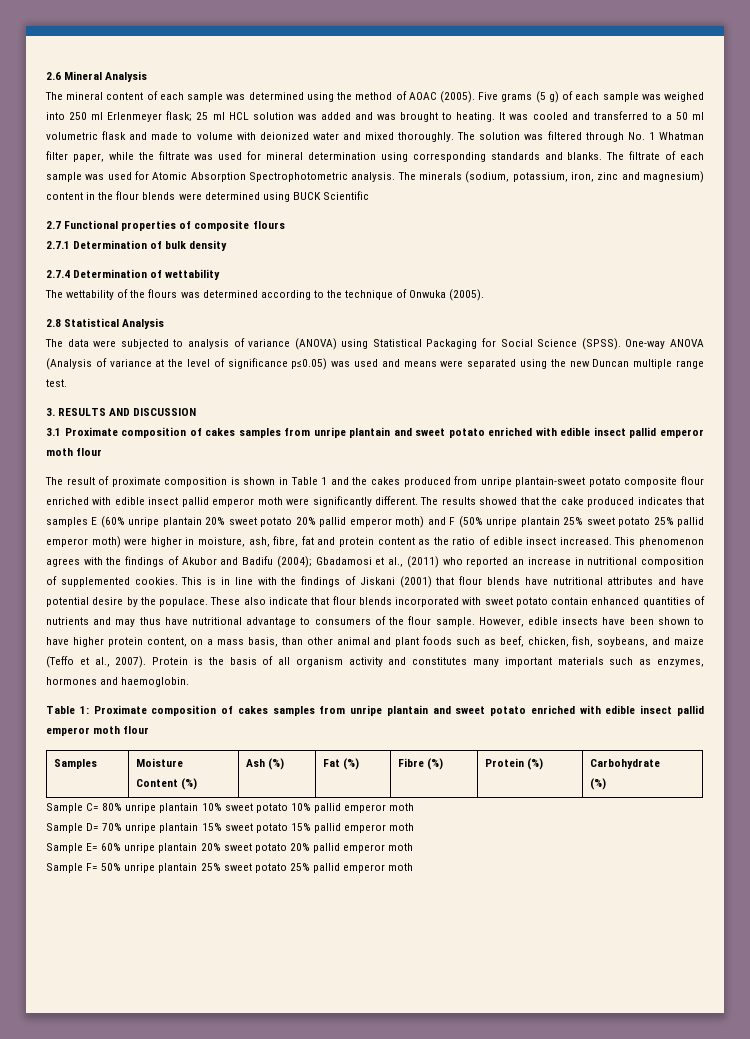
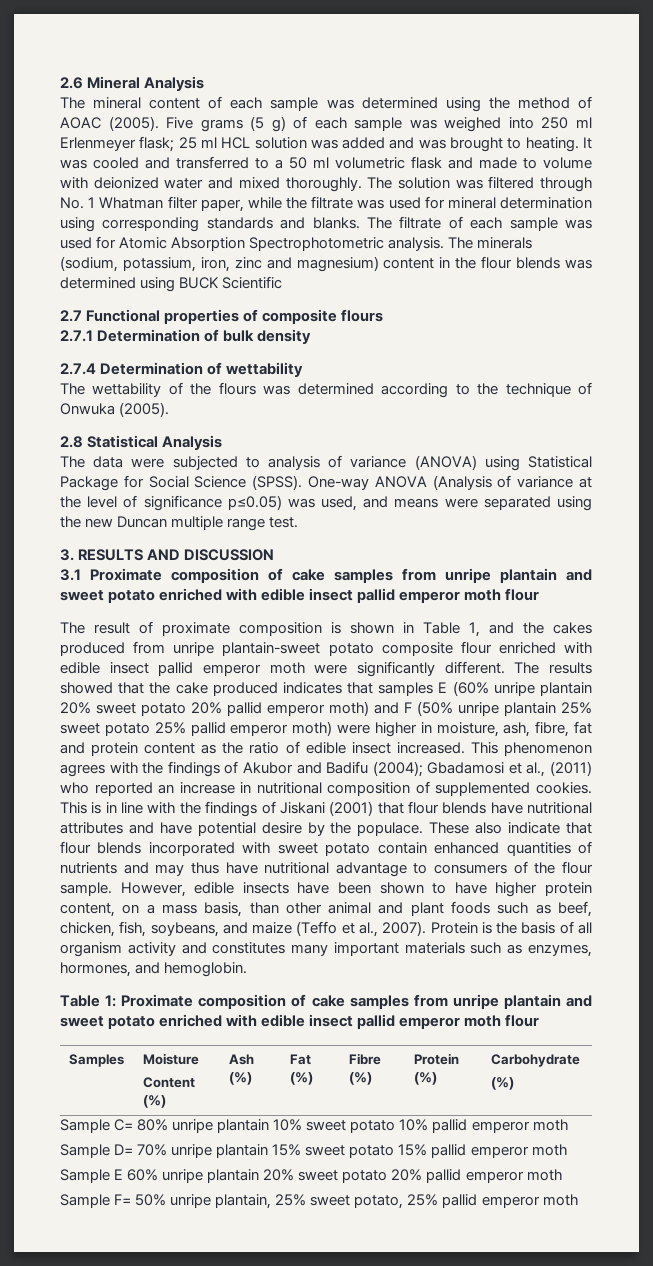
[178,193,202,200] were -> [565,259,593,269] was
[426,339,478,349] Packaging -> [60,476,118,491] Package
[354,359,379,367] used -> [321,496,358,511] used,
[205,428,236,436] cakes -> [292,569,325,581] cake
[321,477,328,485] 1 -> [469,622,480,637] 1,
[46,677,190,687] hormones and haemoglobin. -> [60,962,248,977] hormones, and hemoglobin.
[237,706,268,714] cakes -> [311,995,345,1007] cake
[86,843,99,851] E= -> [114,1169,124,1180] E
[158,863,287,873] plantain 25% sweet potato -> [215,1194,404,1209] plantain, 25% sweet potato,

